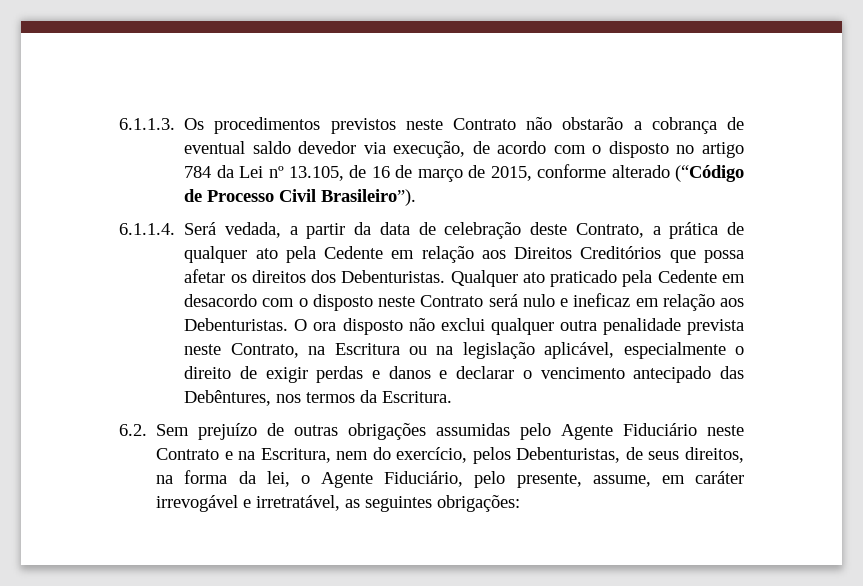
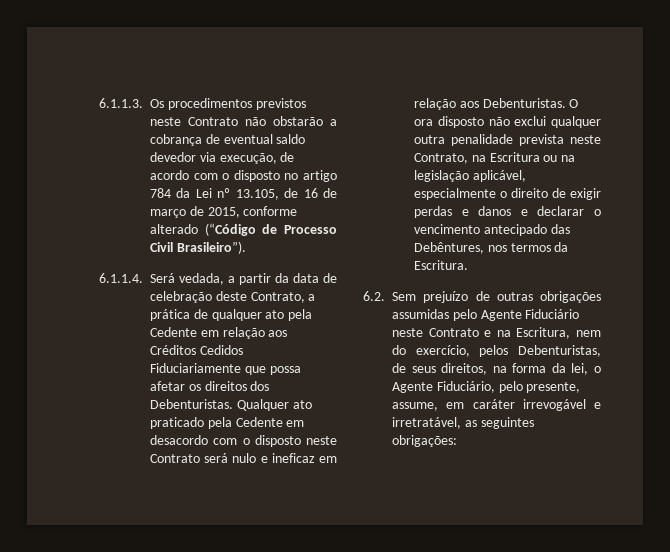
[514,246,662,259] Direitos Creditórios -> [150,345,243,355] [150,363,241,373] Créditos Cedidos Fiduciariamente

